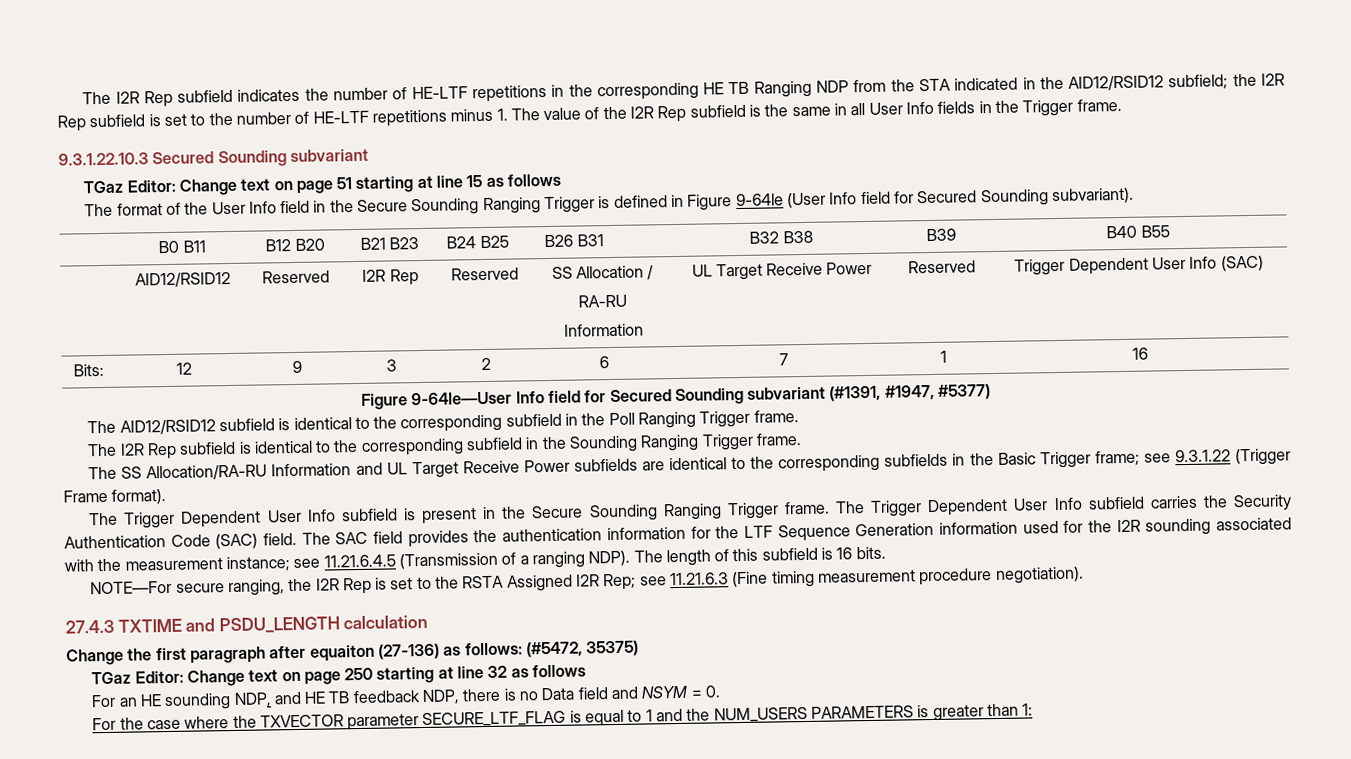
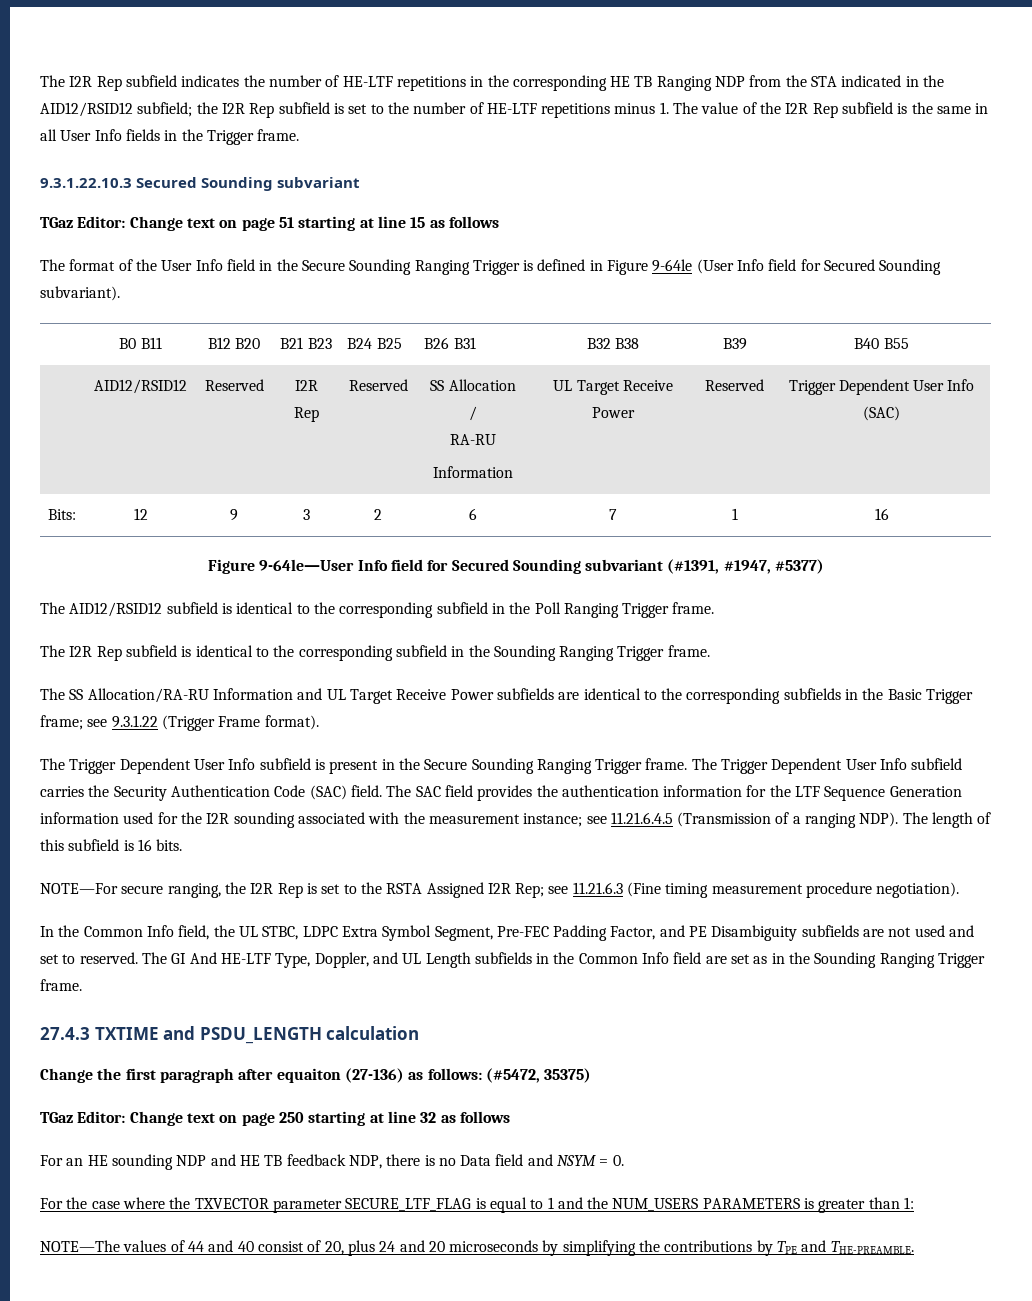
(1084, 575) none -> [40,925,975,941] [40,952,986,968] [40,979,82,991] // In the Common Info field, the UL STBC, LDPC Extra Symbol Segment, Pre-FEC Padding Factor, and PE Disambiguity subfields are not used and set to reserved. The GI And HE-LTF Type, Doppler, and UL Length subfields in the Common Info field are set as in the Sounding Ranging Trigger frame.
[233,692,272,707] NDP, -> [176,1155,207,1166] NDP
(1034, 709) none -> [40,1240,914,1256] // NOTE—The values of 44 and 40 consist of 20, plus 24 and 20 microseconds by simplifying the contributions by TPE and THE-PREAMBLE.

